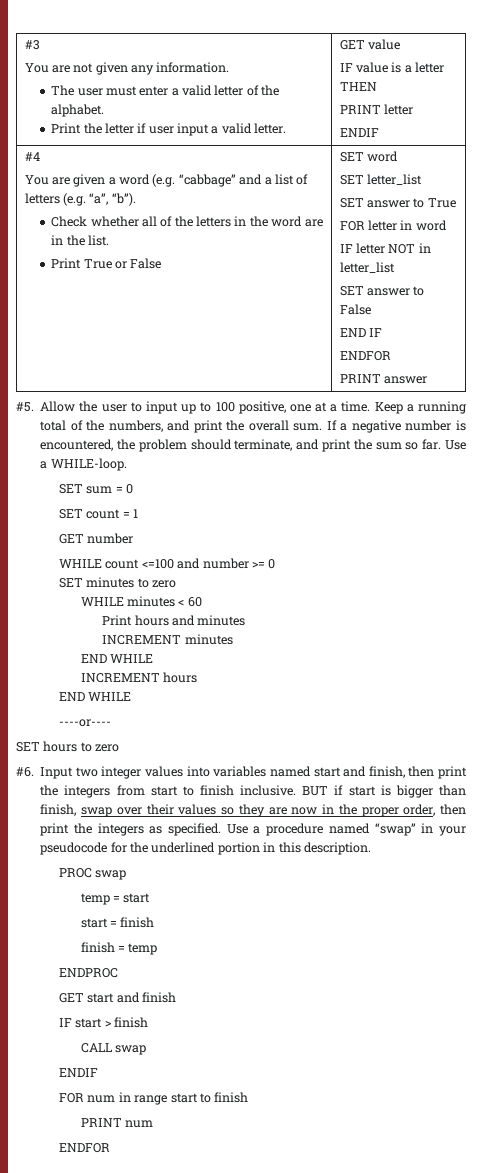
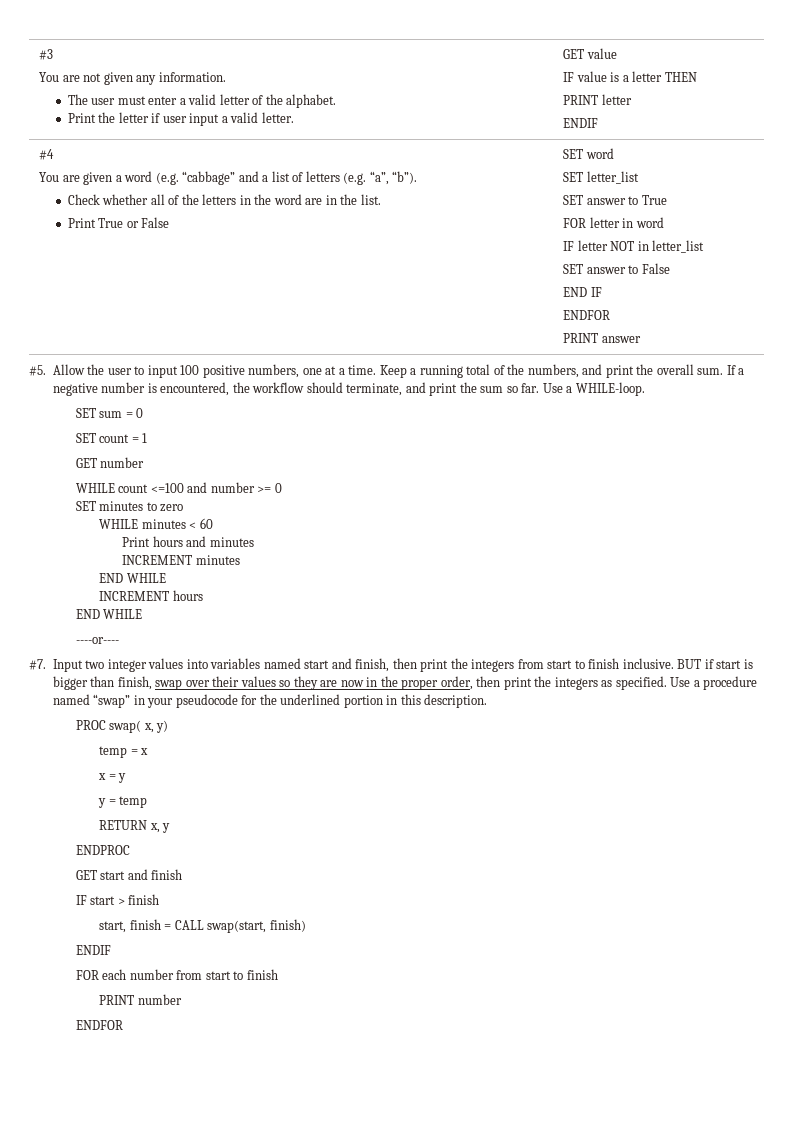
[181,401,286,414] up to 100 positive, -> [180,364,300,378] 100 positive numbers,
[138,439,187,452] problem -> [252,382,305,393] workflow
[16,741,120,752] [16,767,34,777] SET hours to zero // #6. -> [29,659,46,670] #7.
[95,870,127,880] swap -> [109,720,169,733] swap( x, y)
[123,893,151,903] [80,917,155,928] [80,942,115,953] start // start = finish // finish -> [140,748,149,755] [98,773,127,783] [98,798,107,808] x // x = y // y
(158, 949) none -> [99,820,171,833] // RETURN x, y
[80,1043,147,1055] CALL swap -> [99,919,306,933] start, finish = CALL swap(start, finish)
[87,1092,168,1105] num in range -> [102,969,203,980] each number from
[125,1120,154,1128] num -> [137,994,182,1005] number

